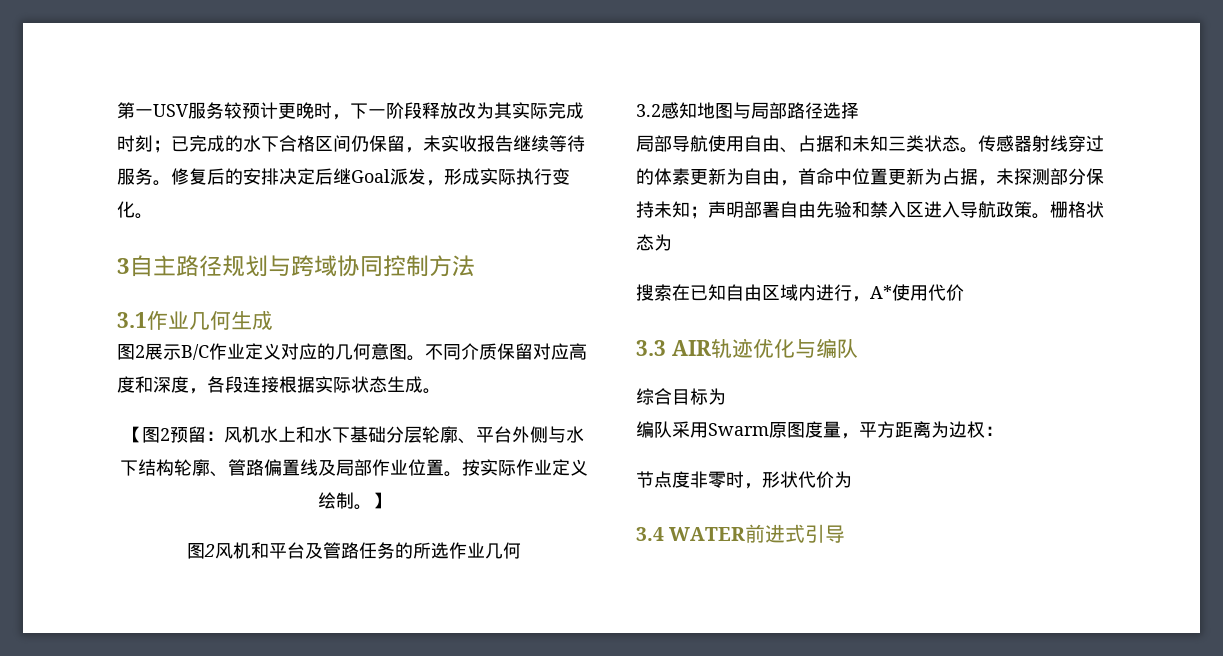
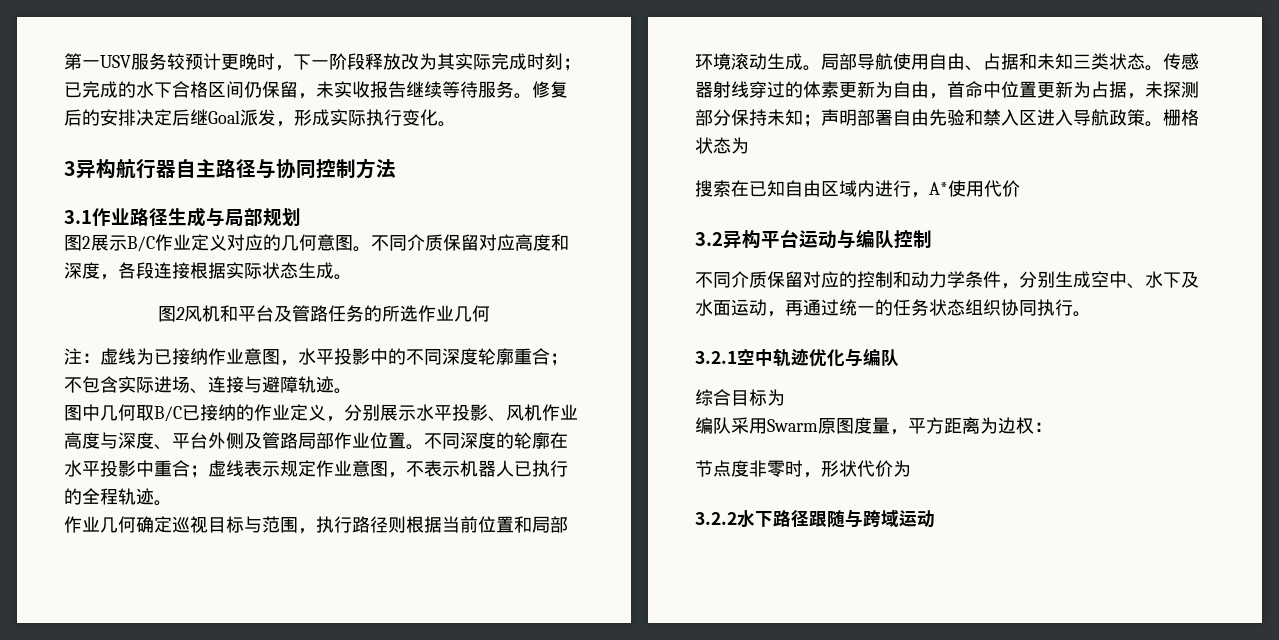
[130,255,337,277] 自主路径规划与跨域 -> [76,159,276,179] 异构航行器自主路径与
[189,311,273,330] 几何生成 -> [130,207,301,227] 路径生成与局部规划
[124,426,584,444] [120,459,588,477] [318,492,390,510] // 【图2预留：风机水上和水下基础分层轮廓、平台外侧与水下结构轮廓、管路偏置线及局部作业位置。按实际作业定义绘制。】 -> (352, 277) none
[636,102,859,119] 3.2感知地图与局部路径选择 // -> [64,348,568,366] [64,376,352,394] [64,404,578,422] [64,432,568,450] [64,460,568,478] [64,488,172,506] [64,516,568,534] [695,53,821,71] 注：虚线为已接纳作业意图，水平投影中的不同深度轮廓重合；不包含实际进场、连接与避障轨迹。 // 图中几何取B/C已接纳的作业定义，分别展示水平投影、风机作业高度与深度、平台外侧及管路局部作业位置。不同深度的轮廓在水平投影中重合；虚线表示规定作业意图，不表示机器人已执行的全程轨迹。 // 作业几何确定巡视目标与范围，执行路径则根据当前位置和局部环境滚动生成。
[636,340,711,356] 3.3 AIR -> [695,229,932,249] [695,271,1199,289] [695,299,1091,317] [695,349,773,366] 3.2异构平台运动与编队控制 // 不同介质保留对应的控制和动力学条件，分别生成空中、水下及水面运动，再通过统一的任务状态组织协同执行。 // 3.2.1空中
[636,524,846,543] 3.4 WATER前进式引导 -> [695,509,935,528] 3.2.2水下路径跟随与跨域运动

